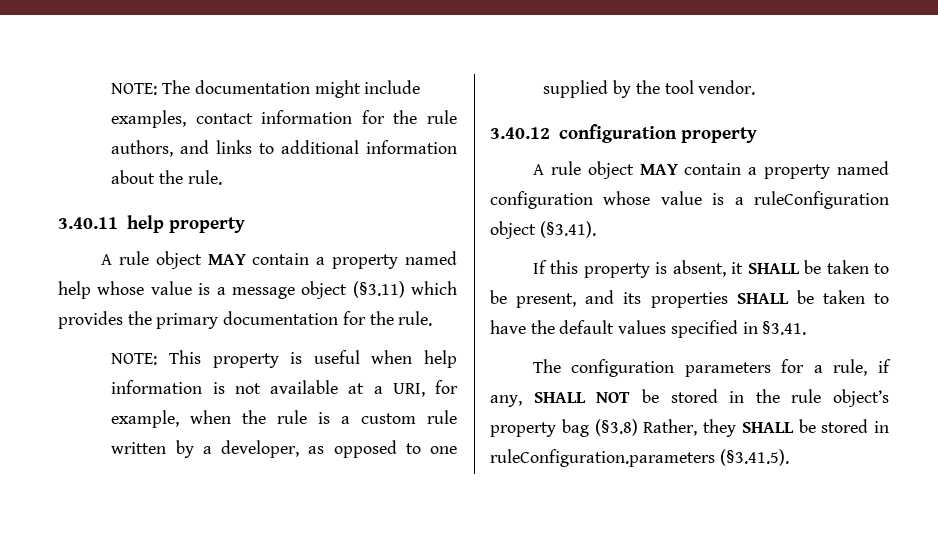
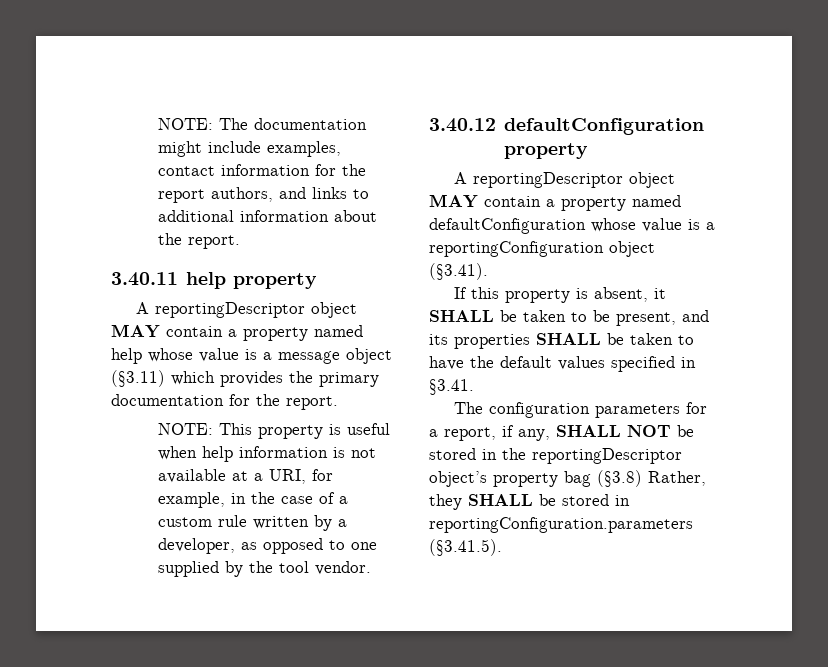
[426,110,457,124] rule -> [158,189,206,203] report
[187,170,222,185] rule. -> [188,235,241,249] report.
[118,251,149,265] rule -> [154,302,305,318] reportingDescriptor
[398,311,433,326] rule. -> [286,396,338,410] report.
[190,410,331,424] when the rule is -> [231,492,336,504] in the case of
[558,124,757,143] [532,161,889,179] [490,191,889,209] configuration property // A rule object MAY contain a property named configuration whose value is a ruleConfiguration -> [504,118,705,135] [504,143,589,159] [453,172,675,188] [429,194,681,211] [429,218,715,234] [429,241,604,257] defaultConfiguration property // A reportingDescriptor object MAY contain a property named defaultConfiguration whose value is a reportingConfiguration
[833,359,868,376] rule, -> [444,427,496,441] report,
[791,389,822,403] rule -> [532,448,682,464] reportingDescriptor
[490,449,715,467] ruleConfiguration.parameters -> [429,517,693,533] reportingConfiguration.parameters

